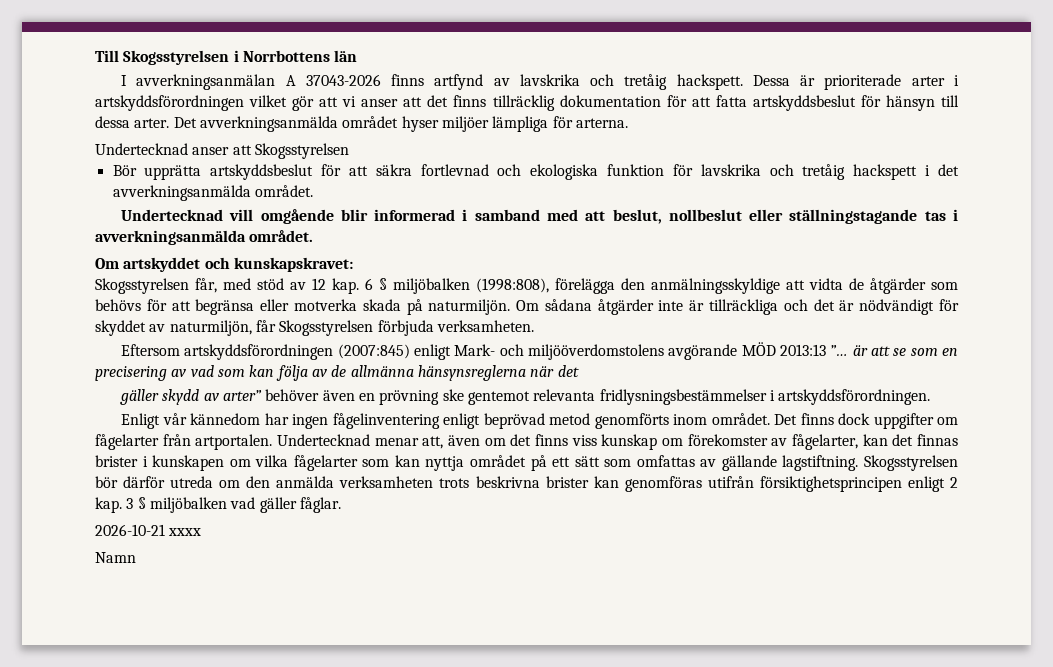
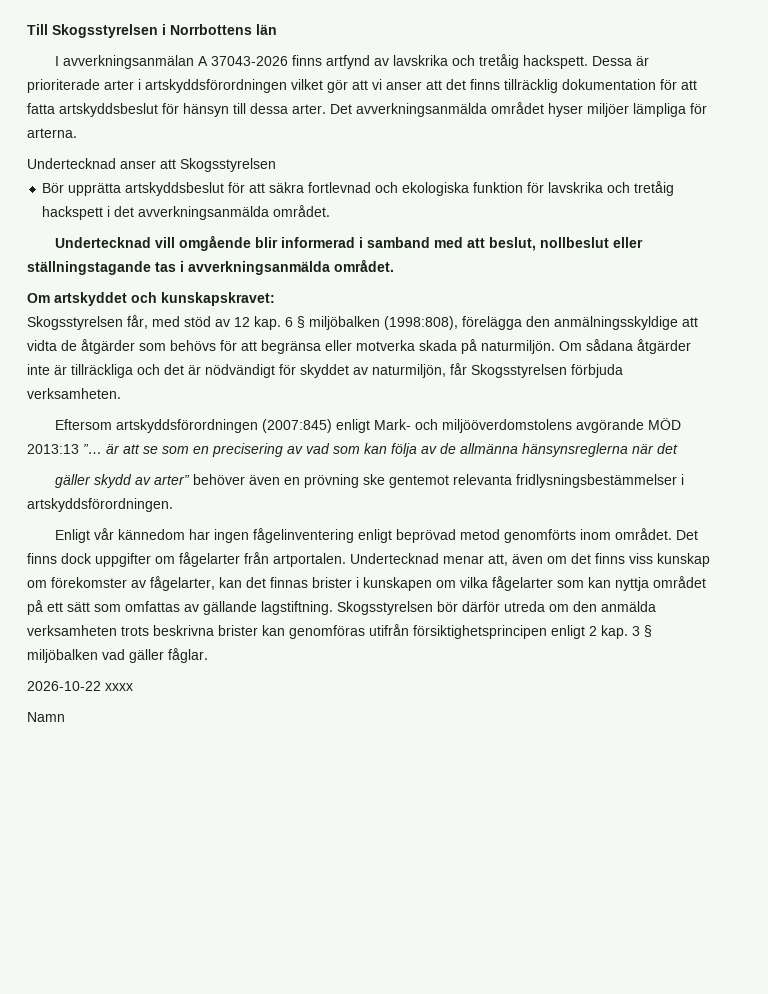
[95,524,165,536] 2026-10-21 -> [27,681,101,691] 2026-10-22

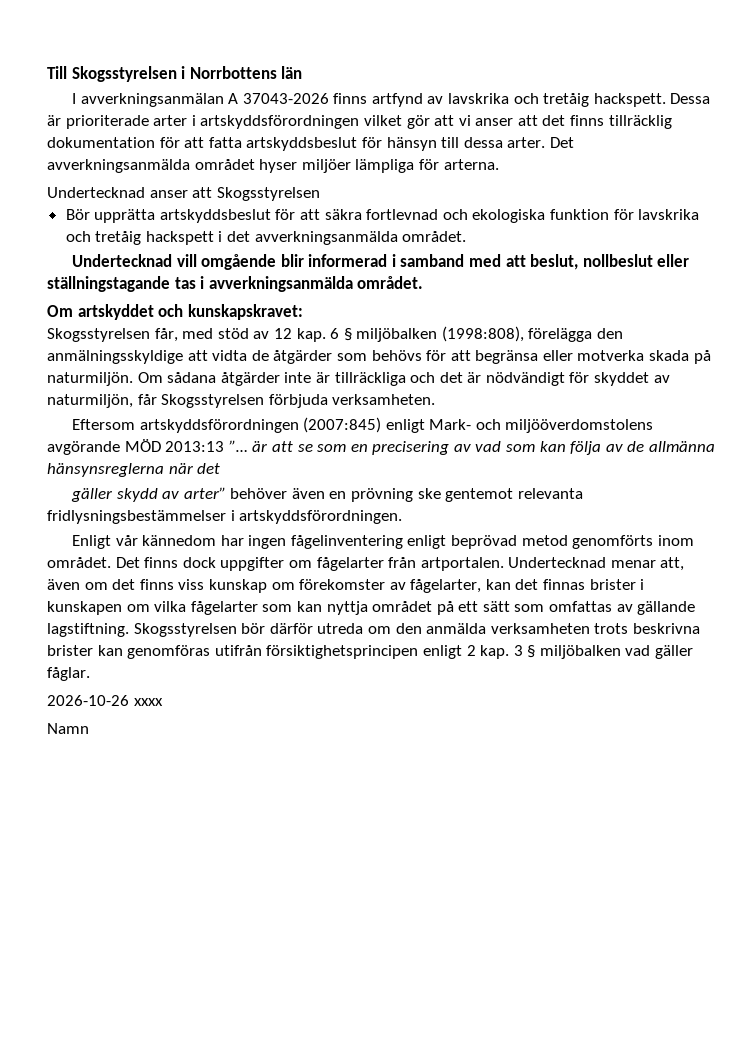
[27,681,101,691] 2026-10-22 -> [47,695,129,706] 2026-10-26

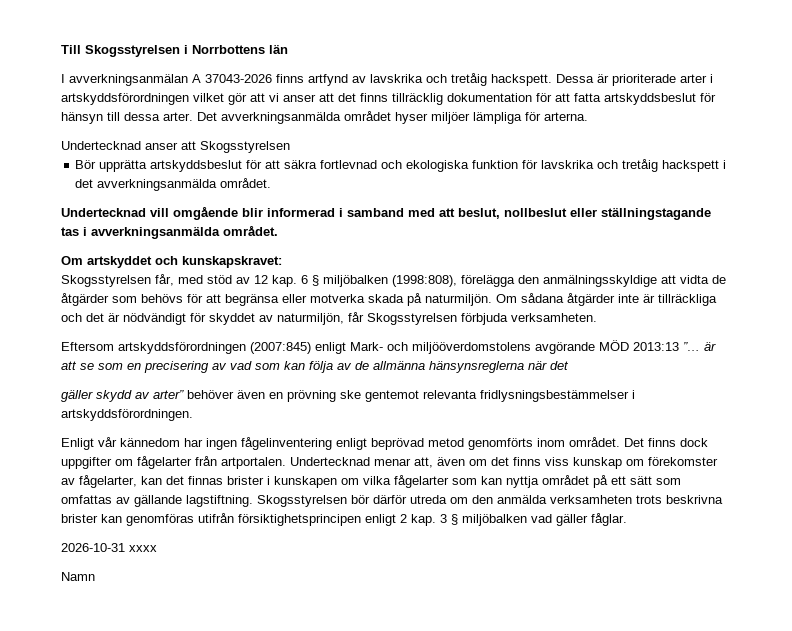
[47,695,129,706] 2026-10-26 -> [61,543,125,552] 2026-10-31

